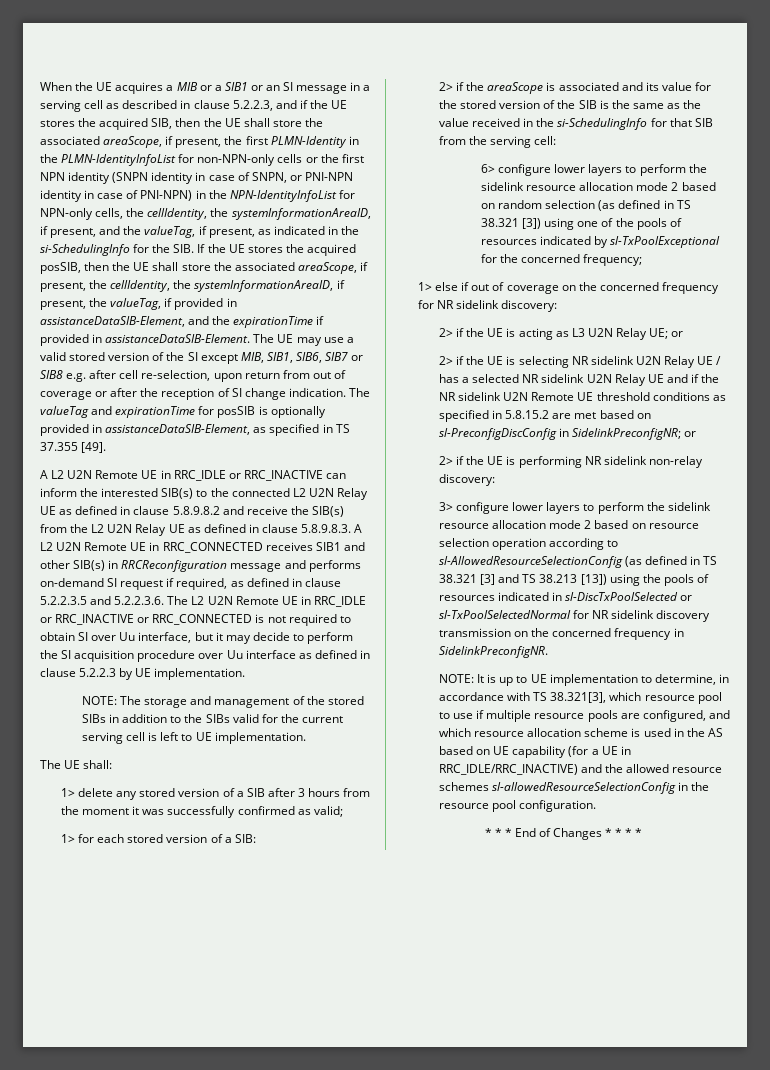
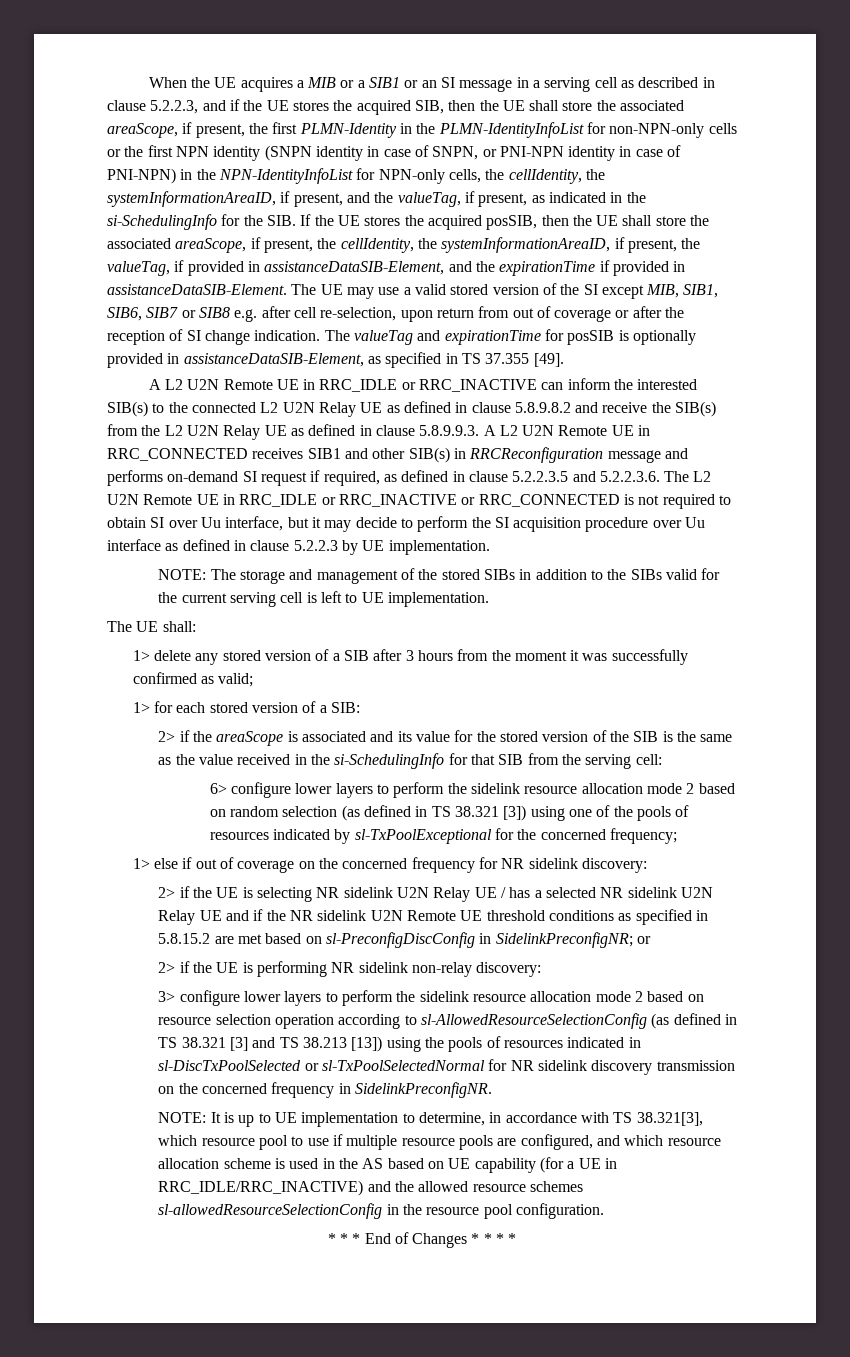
[301,524,352,533] 5.8.9.8.3. -> [419,425,480,436] 5.8.9.9.3.
[438,328,684,340] // 2> if the UE is acting as L3 U2N Relay UE; or -> (647, 865) none

